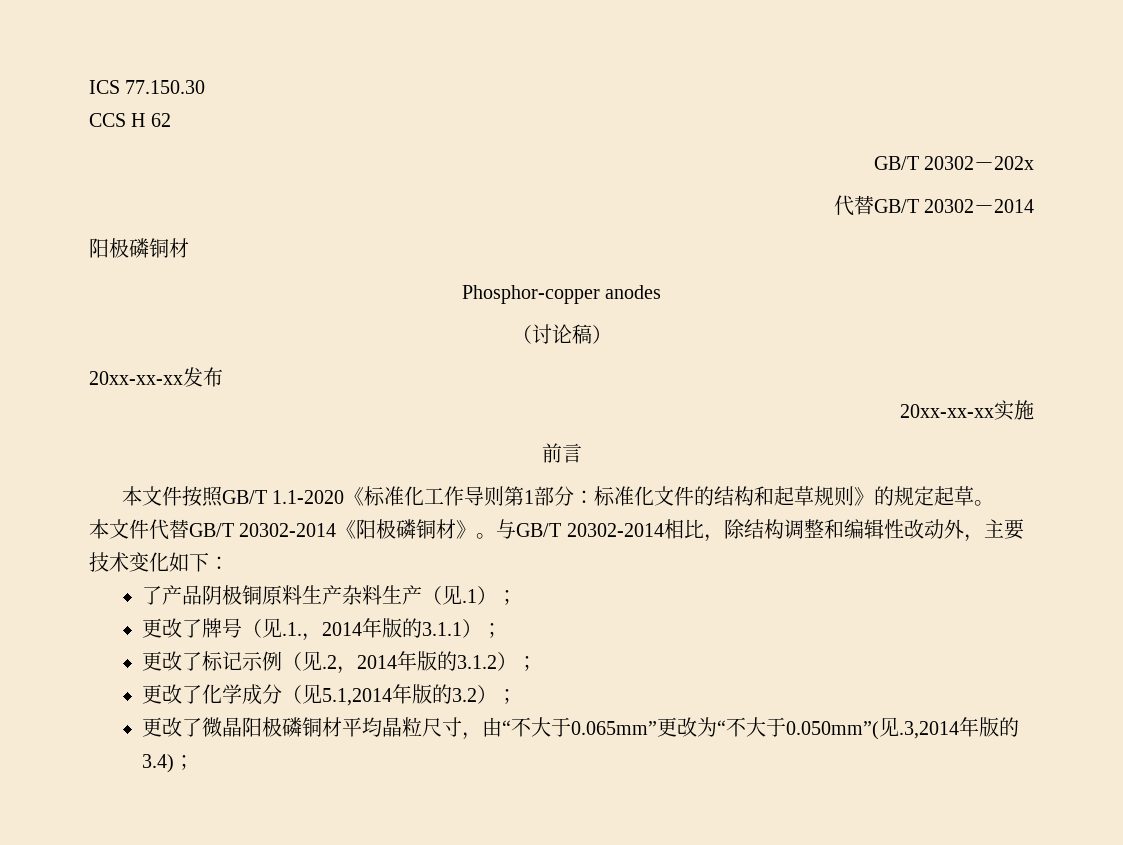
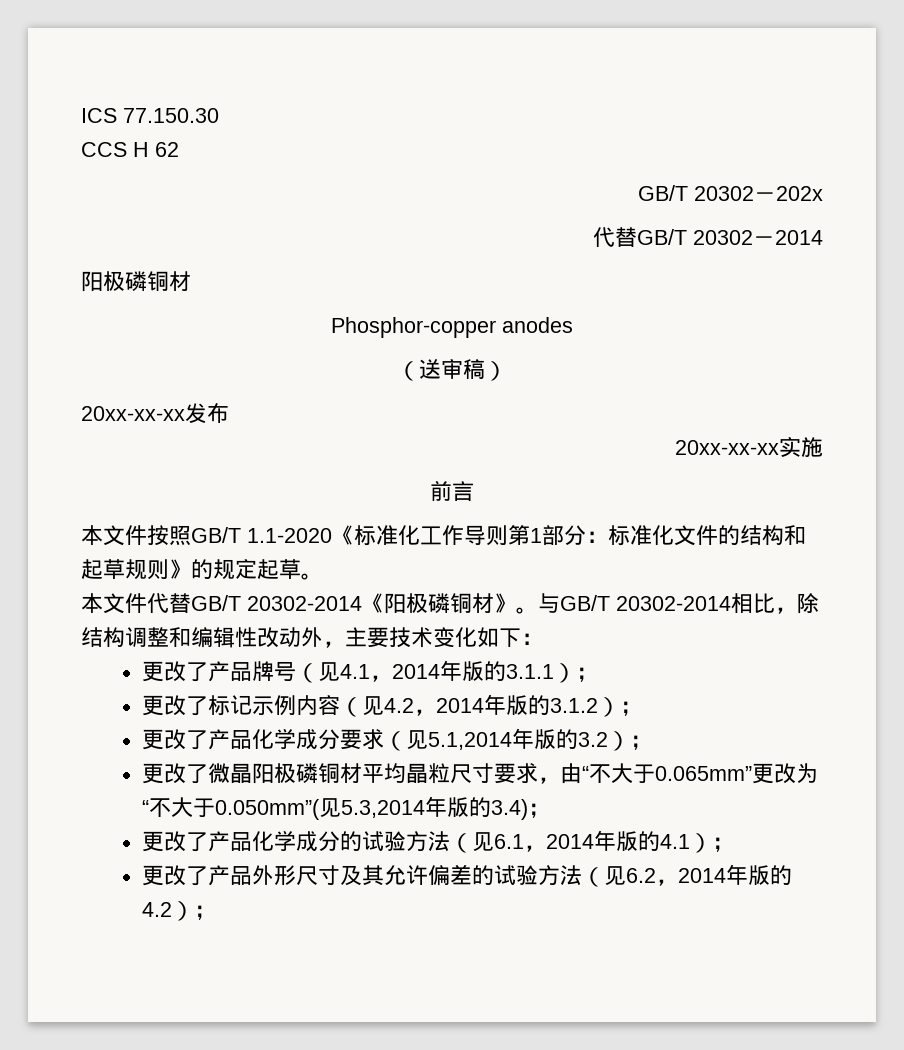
[531,324,572,344] 讨论 -> [419,359,463,379] 送审
[141,585,517,605] [141,618,202,638] 了产品阴极铜原料生产杂料生产（见.1）； // 更改了 -> [142,661,253,682] 更改了产品
[281,622,302,636] .1. -> [340,664,371,679] 4.1
[281,651,337,671] （见.2 -> [296,695,415,717] 内容（见4.2
[201,684,282,705] 化学成分 -> [208,729,385,750] 产品化学成分要求
(462, 727) none -> [494,763,539,784] 要求
[898,721,959,739] .3,2014 -> [341,800,426,818] 5.3,2014
(194, 762) none -> [142,830,735,853] [142,864,793,887] [142,901,217,921] // 更改了产品化学成分的试验方法（见6.1，2014年版的4.1）； // 更改了产品外形尺寸及其允许偏差的试验方法（见6.2，2014年版的4.2）；

